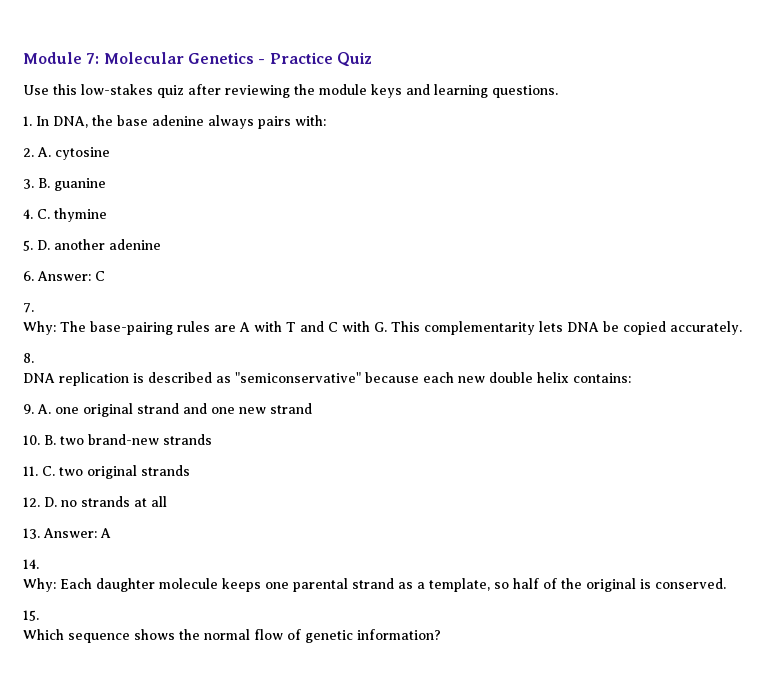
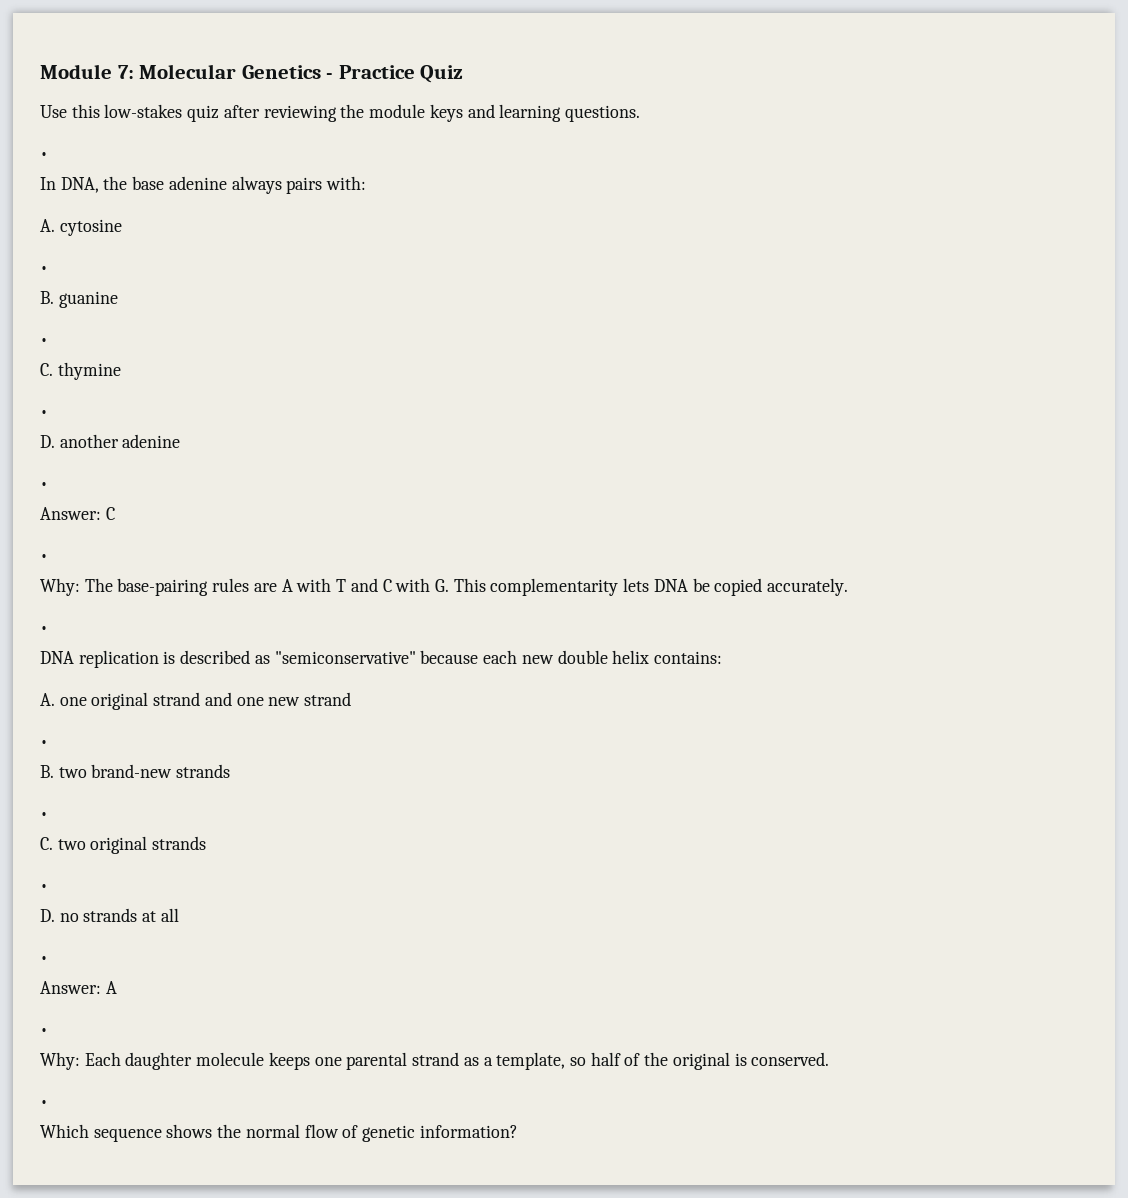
[23,116,32,126] 1. -> [40,152,48,160] • //
[23,148,34,157] 2. -> (367, 183) none
[23,179,34,189] 3. -> [40,266,48,274] • //
[23,209,33,219] 4. -> [40,338,48,346] • //
[23,240,33,251] 5. -> [40,410,48,418] • //
[23,271,34,281] 6. -> [40,482,48,490] • //
[23,303,34,313] 7. -> [40,554,48,562] •
[23,353,34,363] 8. -> [40,626,48,634] •
[23,404,34,414] 9. -> (722, 657) none
[23,435,40,445] 10. -> [40,740,48,748] • //
[23,466,38,476] 11. -> [40,812,48,820] • //
[23,497,40,507] 12. -> [40,884,48,892] • //
[23,528,40,539] 13. -> [40,956,48,964] • //
[23,559,39,569] 14. -> [40,1028,48,1036] •
[23,610,39,621] 15. -> [40,1100,48,1108] •

